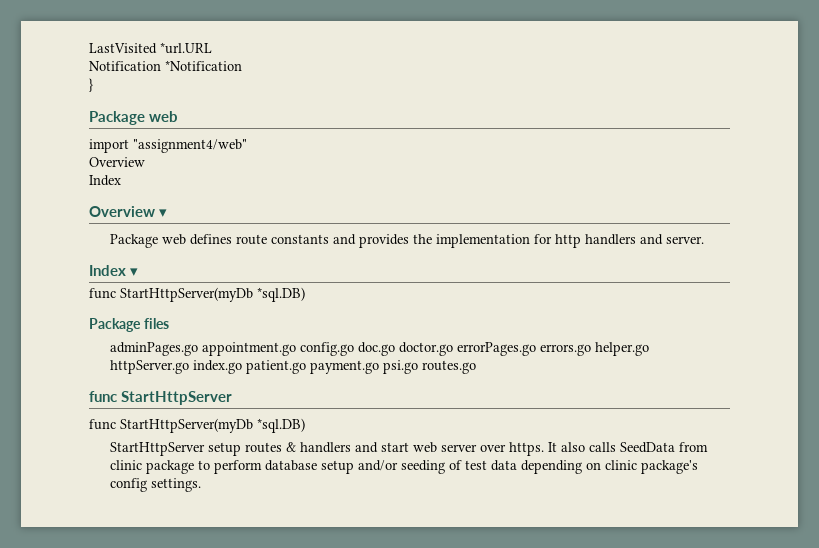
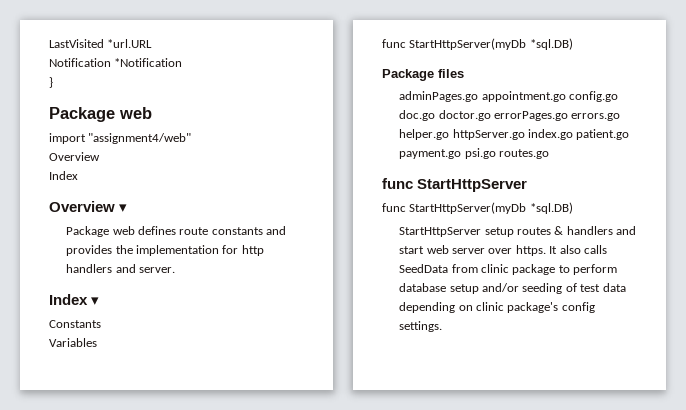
(138, 272) none -> [49,320,101,328] [49,338,97,347] // Constants // Variables

